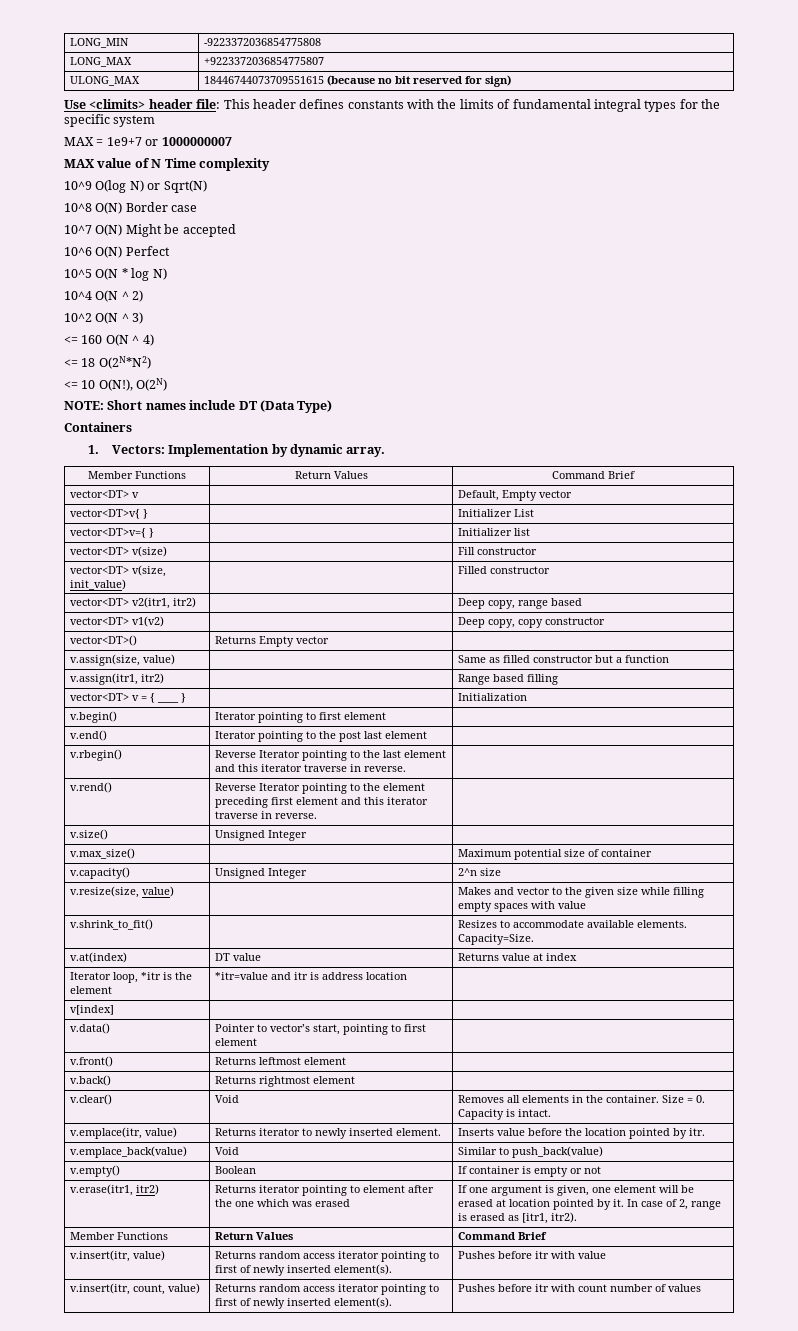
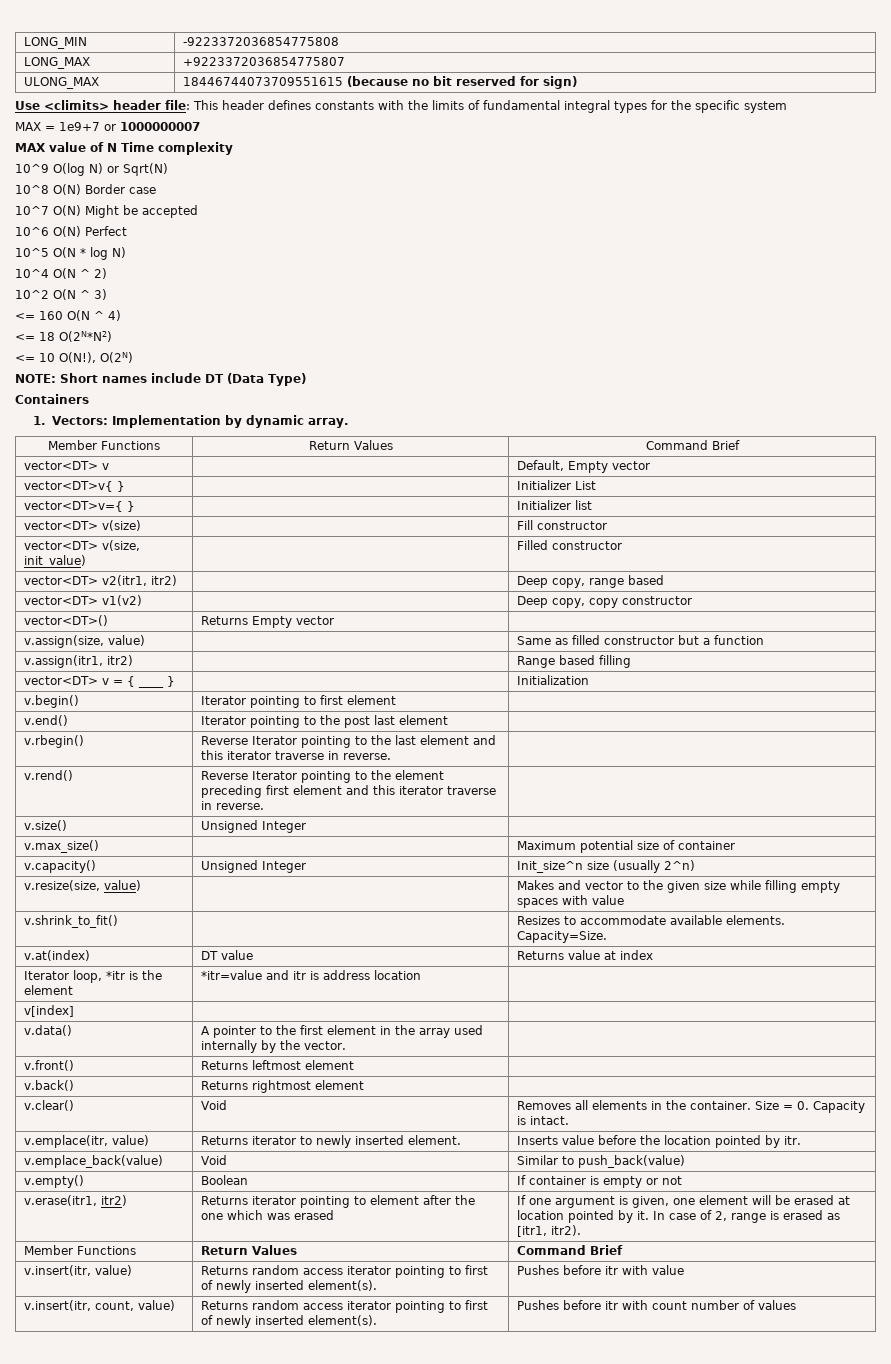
[457,868,501,876] 2^n size -> [516,860,695,873] Init_size^n size (usually 2^n)
[214,1024,426,1035] [214,1038,257,1046] Pointer to vector’s start, pointing to first element -> [200,1025,483,1038] [200,1040,346,1053] A pointer to the first element in the array used internally by the vector.

